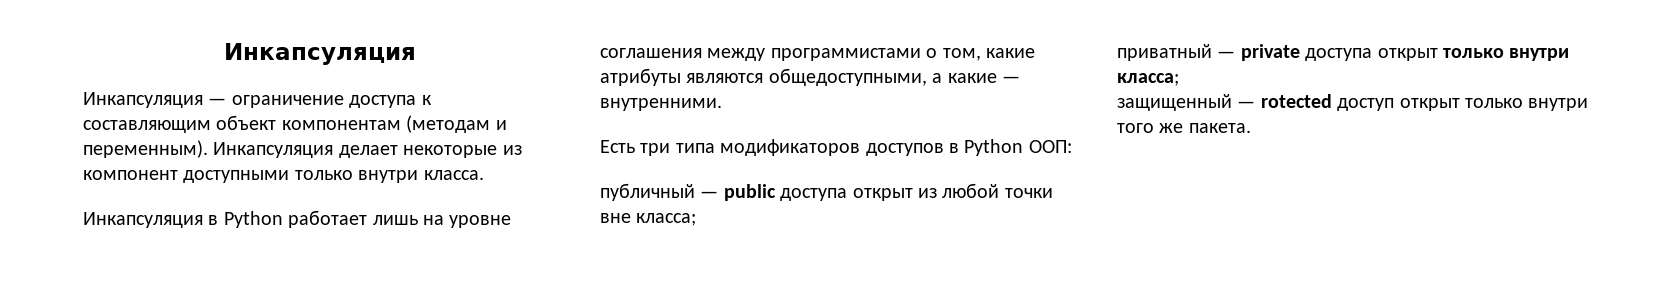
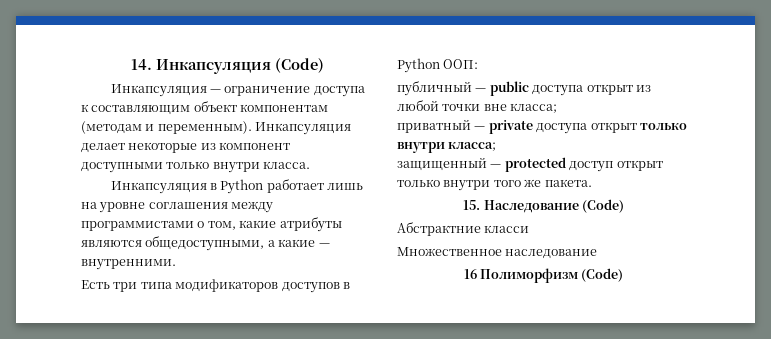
[223,43,416,65] Инкапсуляция -> [131,58,324,74] 14. Инкапсуляция (Code)
[1260,94,1332,108] rotected -> [504,157,566,172] protected
(1251, 128) none -> [463,199,624,213] [397,222,530,236] [397,247,598,259] [463,268,624,283] // 15. Наследование (Code) // Абстрактние класси // Множественное наследование // 16 Полиморфизм (Code)

